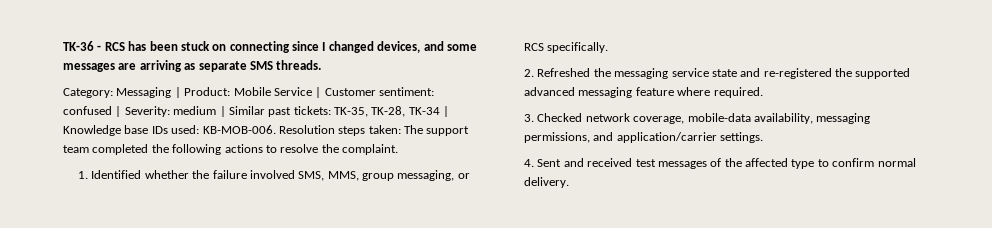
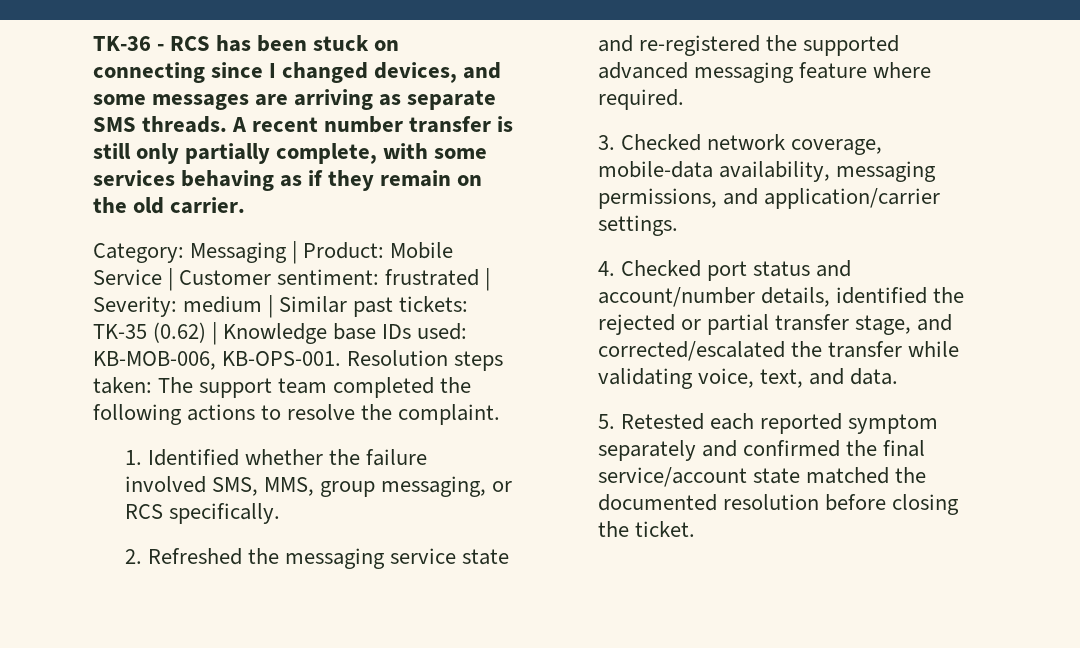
(322, 65) none -> [232,116,514,133] [93,143,488,164] [93,170,483,191] [93,197,246,214] A recent number transfer is still only partially complete, with some services behaving as if they remain on the old carrier.
[63,106,112,115] confused -> [385,269,480,286] frustrated
[334,106,440,117] TK-35, TK-28, TK-34 -> [93,322,207,343] TK-35 (0.62)
[202,125,276,134] KB-MOB-006. -> [93,351,342,370] KB-MOB-006, KB-OPS-001.
[537,158,916,169] [524,177,570,188] Sent and received test messages of the affected type to confirm normal delivery. -> [620,260,851,281] [597,287,964,307] [597,314,953,335] [597,341,959,361] [597,368,898,389] [597,413,938,434] [597,440,925,461] [597,467,926,487] [597,494,959,515] [597,521,695,537] Checked port status and account/number details, identified the rejected or partial transfer stage, and corrected/escalated the transfer while validating voice, text, and data. // 5. Retested each reported symptom separately and confirmed the final service/account state matched the documented resolution before closing the ticket.

